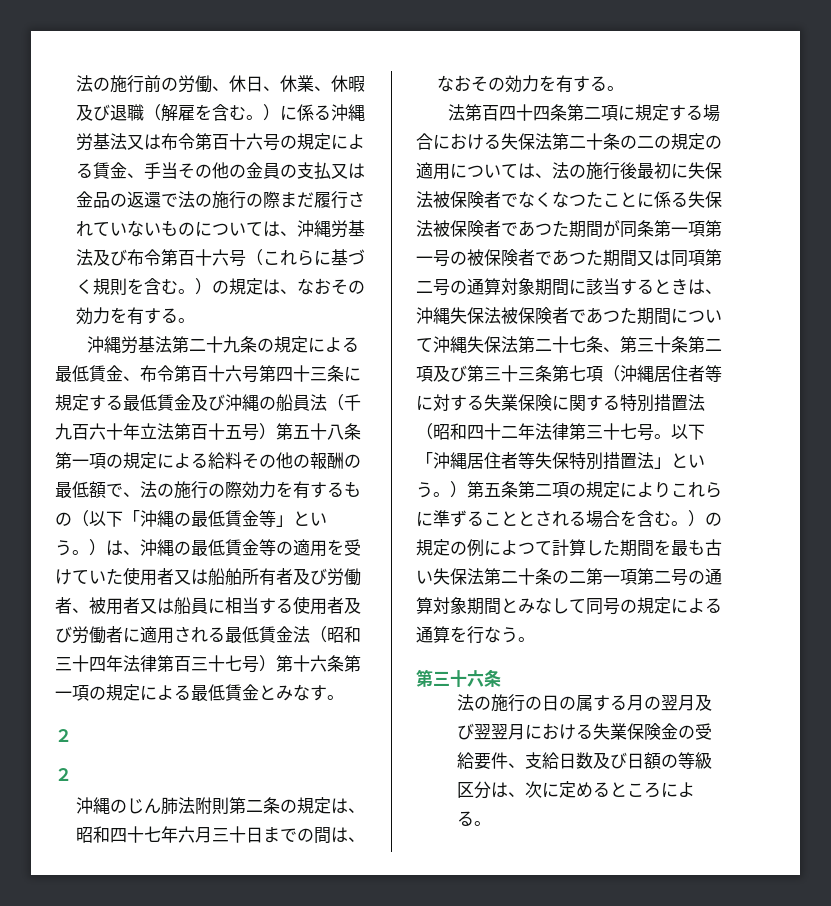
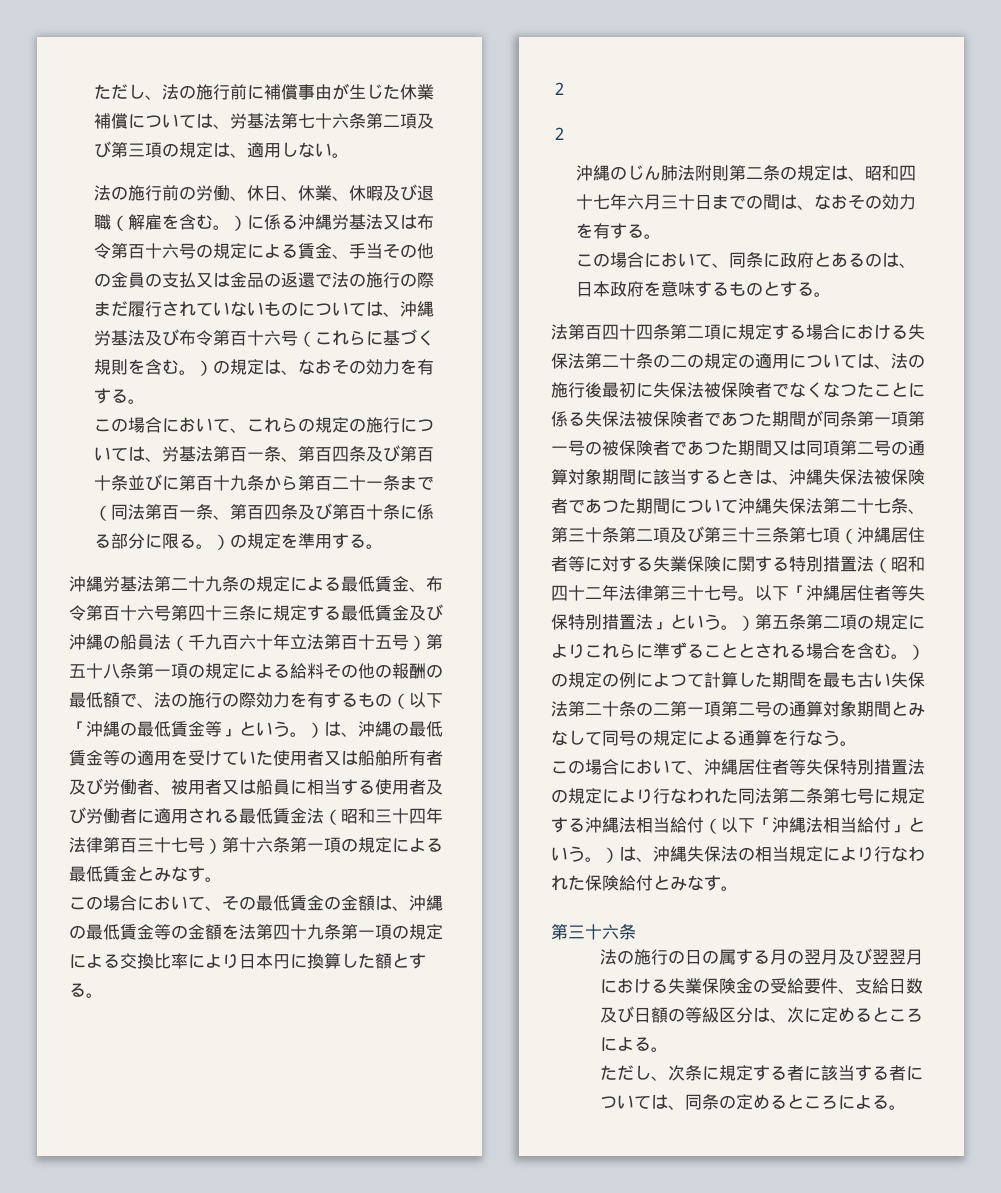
(75, 83) none -> [93,83,434,100] [93,113,434,129] [93,141,349,158] ただし、法の施行前に補償事由が生じた休業補償については、労基法第七十六条第二項及び第三項の規定は、適用しない。 //
(195, 320) none -> [93,417,434,433] [93,445,434,462] [93,474,434,491] [93,503,434,521] [93,533,383,550] // この場合において、これらの規定の施行については、労基法第百一条、第百四条及び第百十条並びに第百十九条から第百二十一条まで（同法第百一条、第百四条及び第百十条に係る部分に限る。）の規定を準用する。
(344, 697) none -> [69,895,443,911] [69,924,443,940] [69,953,426,969] [69,983,103,998] // この場合において、その最低賃金の金額は、沖縄の最低賃金等の金額を法第四十九条第一項の規定による交換比率により日本円に換算した額とする。
(624, 88) none -> [575,252,916,268] [575,281,831,297] // この場合において、同条に政府とあるのは、日本政府を意味するものとする。
(535, 639) none -> [551,759,925,775] [551,788,925,804] [551,817,925,834] [551,846,925,863] [551,875,738,891] // この場合において、沖縄居住者等失保特別措置法の規定により行なわれた同法第二条第七号に規定する沖縄法相当給付（以下「沖縄法相当給付」という。）は、沖縄失保法の相当規定により行なわれた保険給付とみなす。
(492, 823) none -> [600,1065,924,1081] [600,1094,907,1110] // ただし、次条に規定する者に該当する者については、同条の定めるところによる。

